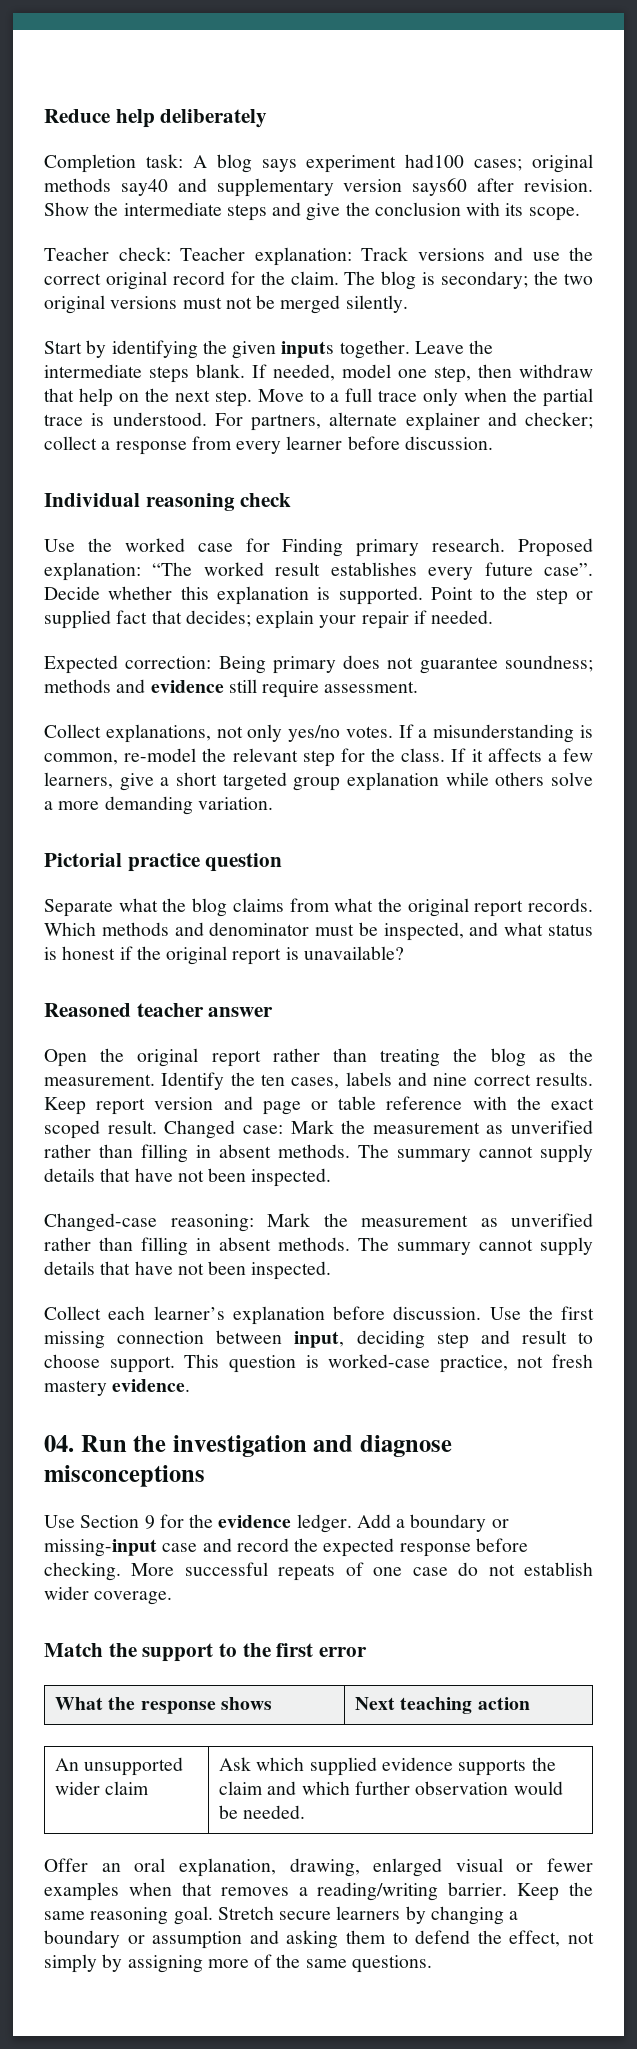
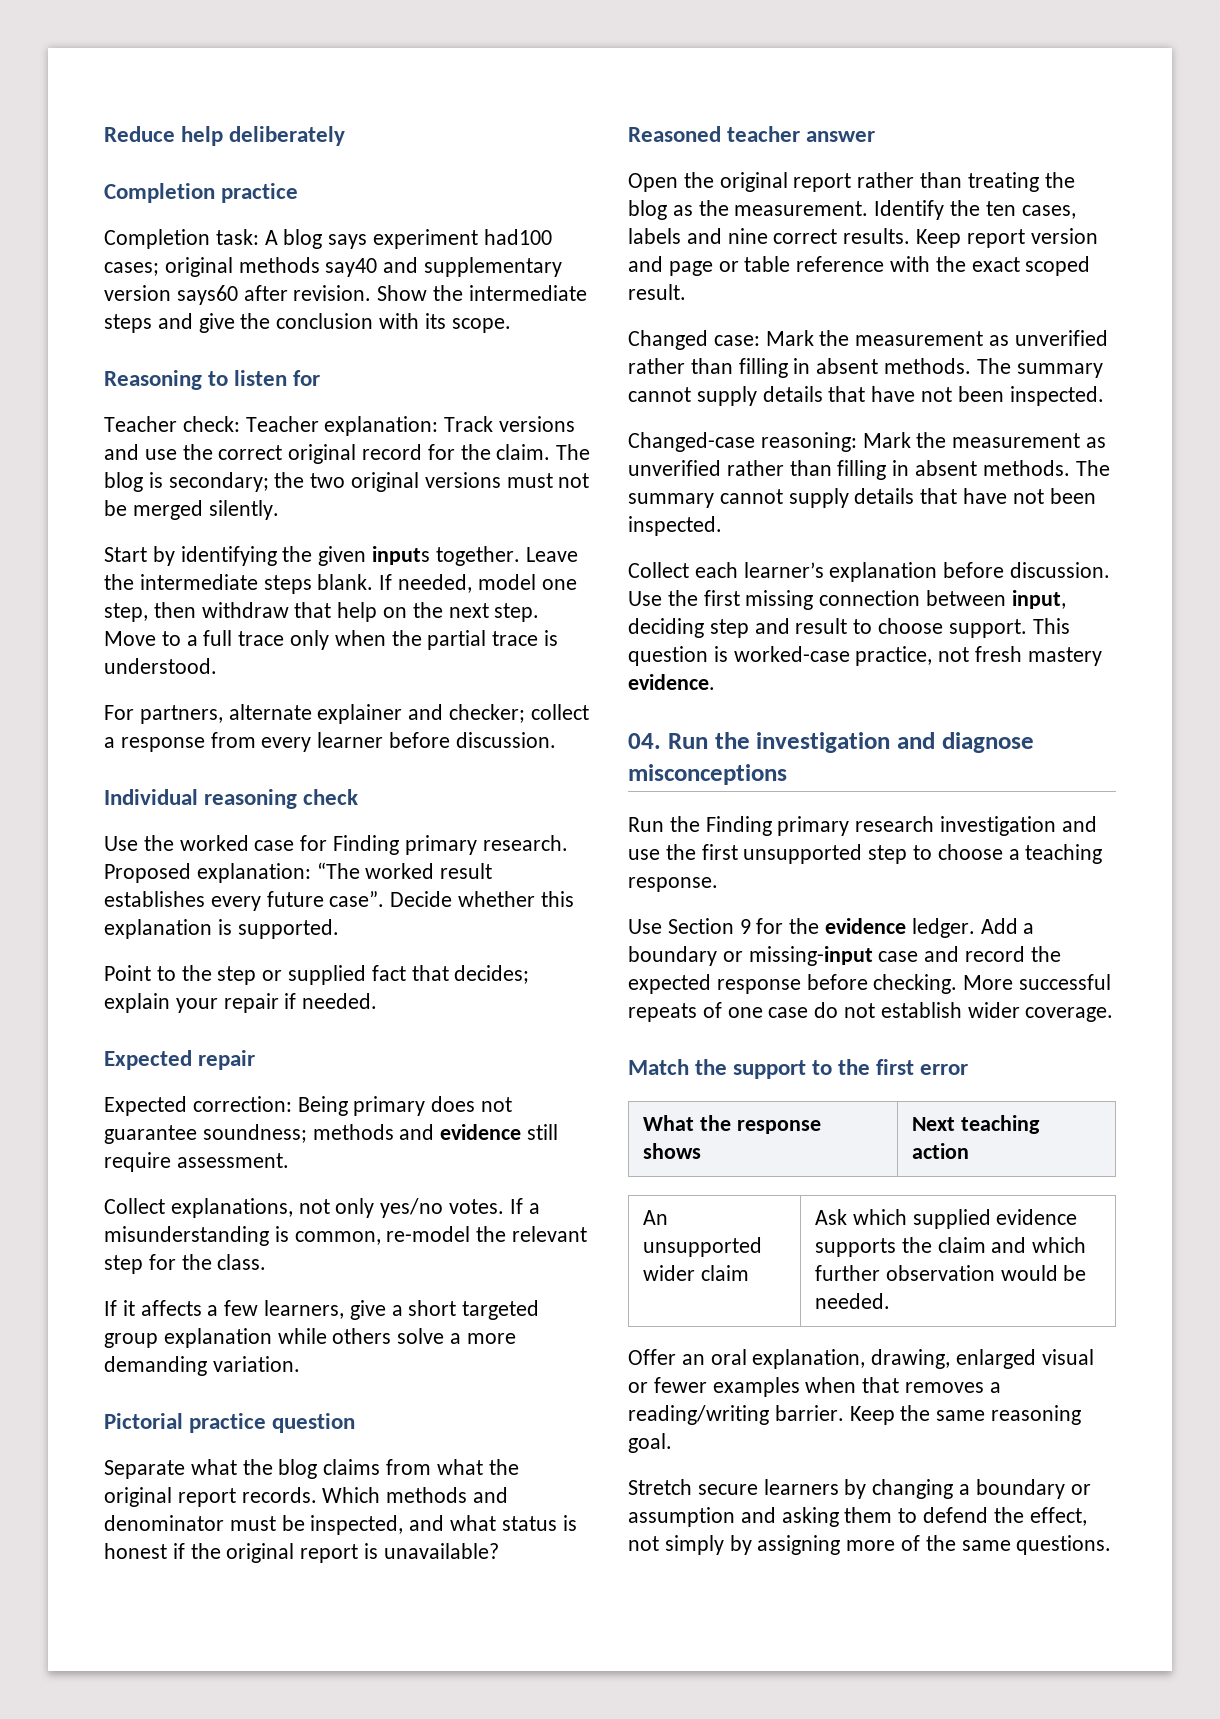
(268, 118) none -> [104,183,299,203] // Completion practice
(580, 214) none -> [104,370,321,390] // Reasoning to listen for
(207, 419) none -> (217, 666) //
(423, 595) none -> (339, 929) //
(494, 617) none -> [104,1050,256,1070] // Expected repair
(446, 755) none -> (267, 1262) //
(157, 1127) none -> (686, 292) //
(205, 1476) none -> [628,816,1097,836] [628,844,1103,864] [628,877,718,892] // Run the Finding primary research investigation and use the first unsupported step to choose a teaching response.
(213, 1915) none -> (672, 1443) //

